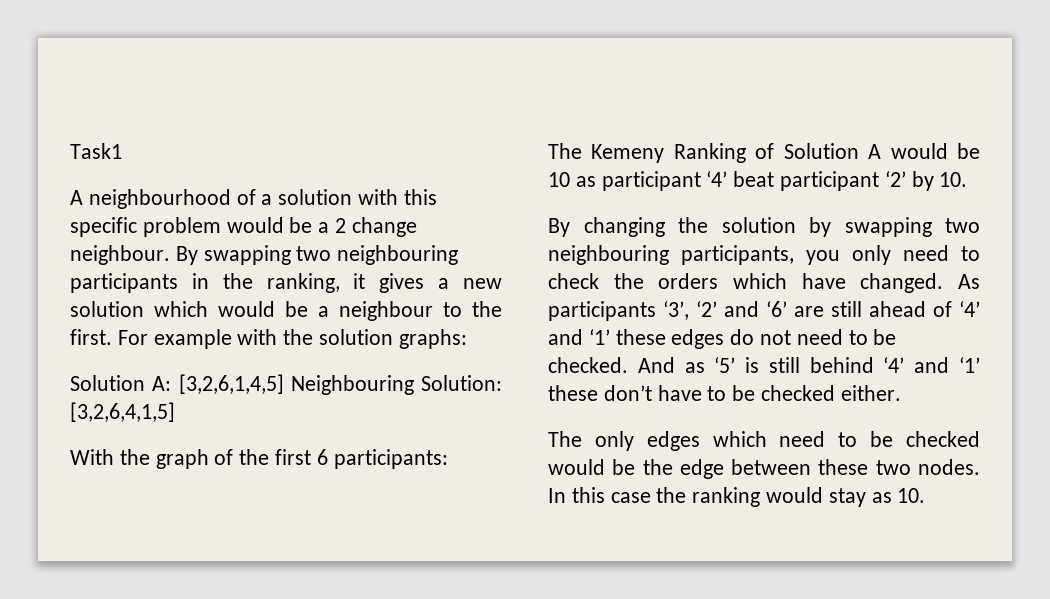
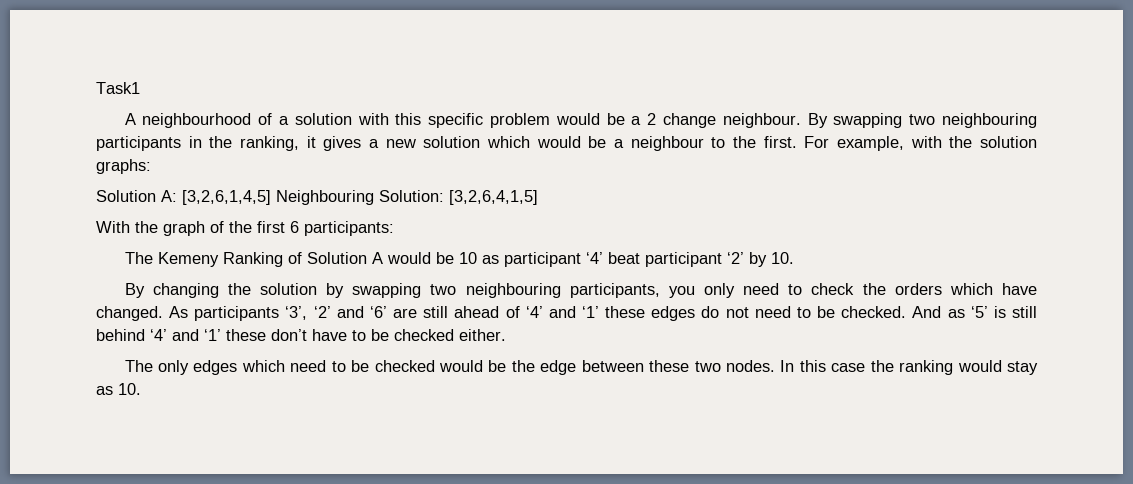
[153,329,232,349] example -> [836,136,904,151] example,

